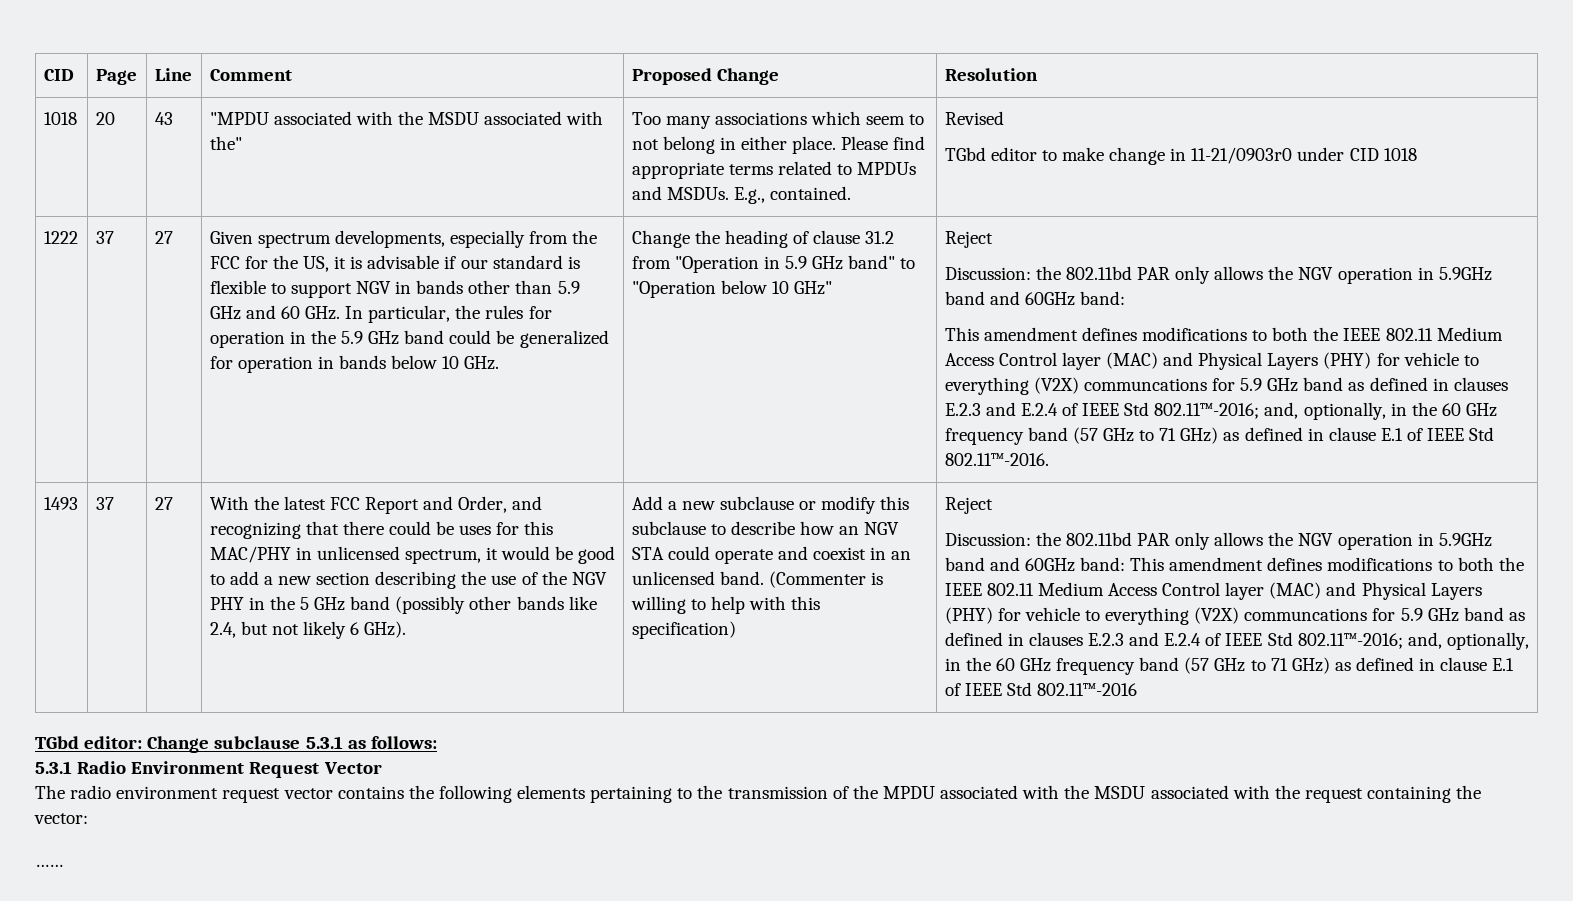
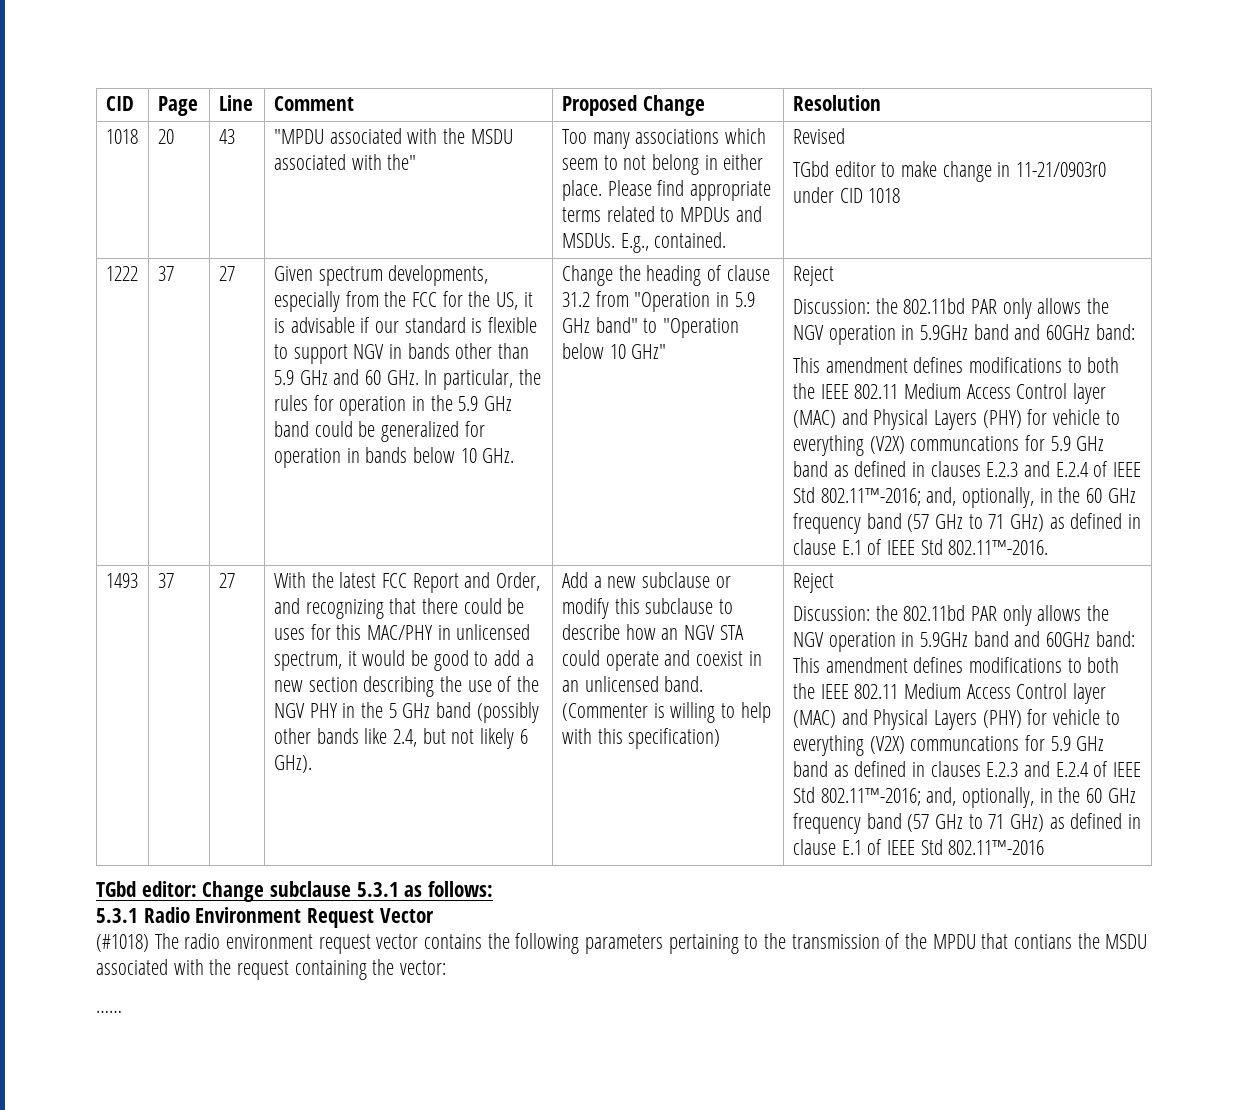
(382, 768) none -> [96,934,149,952] (#1018)
[517,785,586,799] elements -> [585,934,664,954] parameters
[940,785,1060,799] associated with -> [981,933,1073,949] that contians

